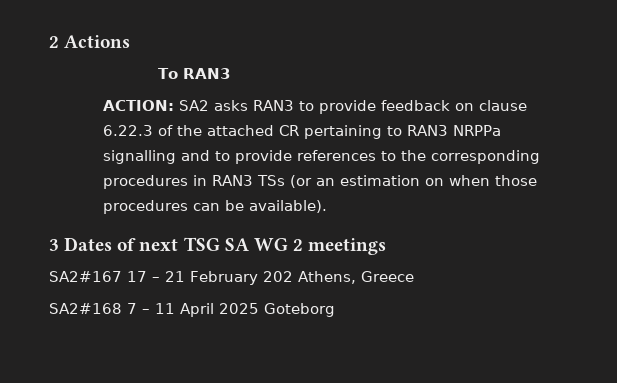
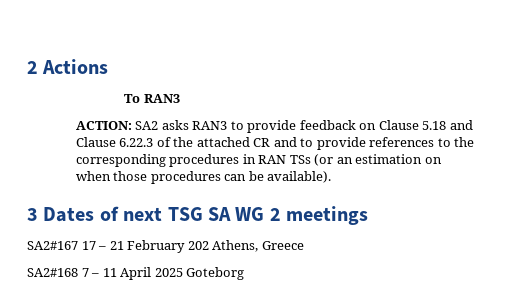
[479,100,528,111] clause -> [378,120,473,130] [75,137,116,147] Clause 5.18 and Clause
[304,125,502,139] [103,150,177,164] pertaining to RAN3 NRPPa signalling -> (271, 142) none
[212,175,254,186] RAN3 -> [258,155,287,164] RAN

